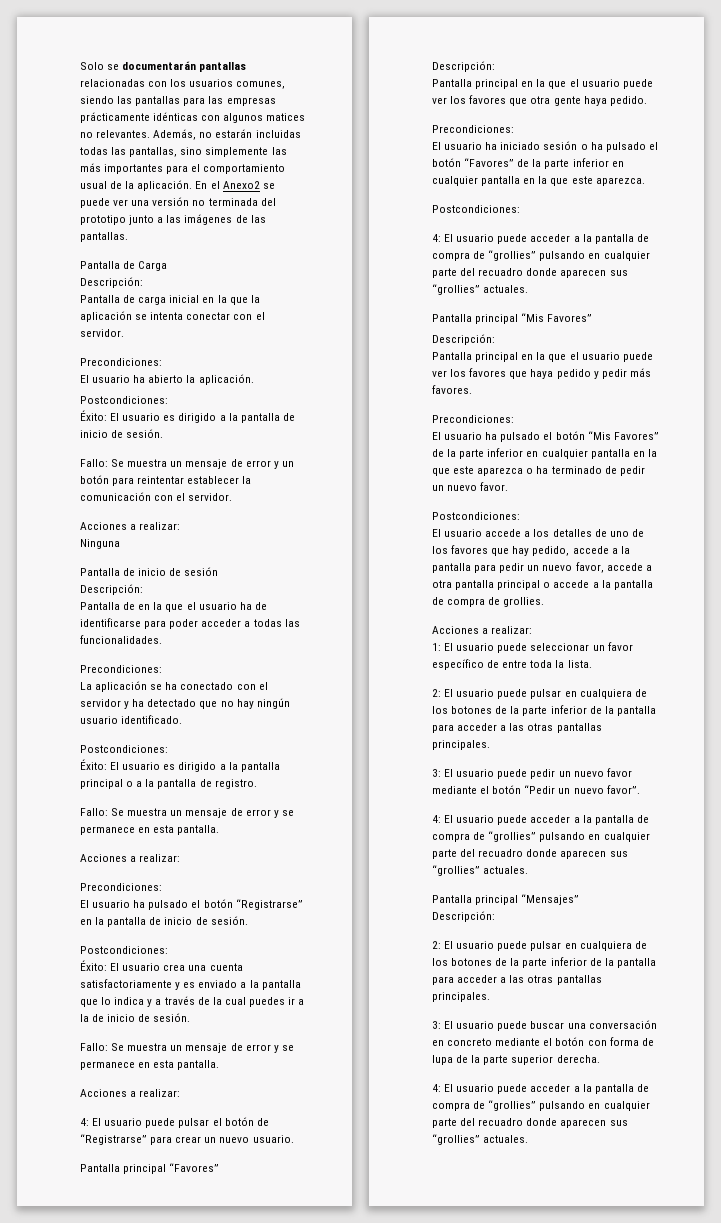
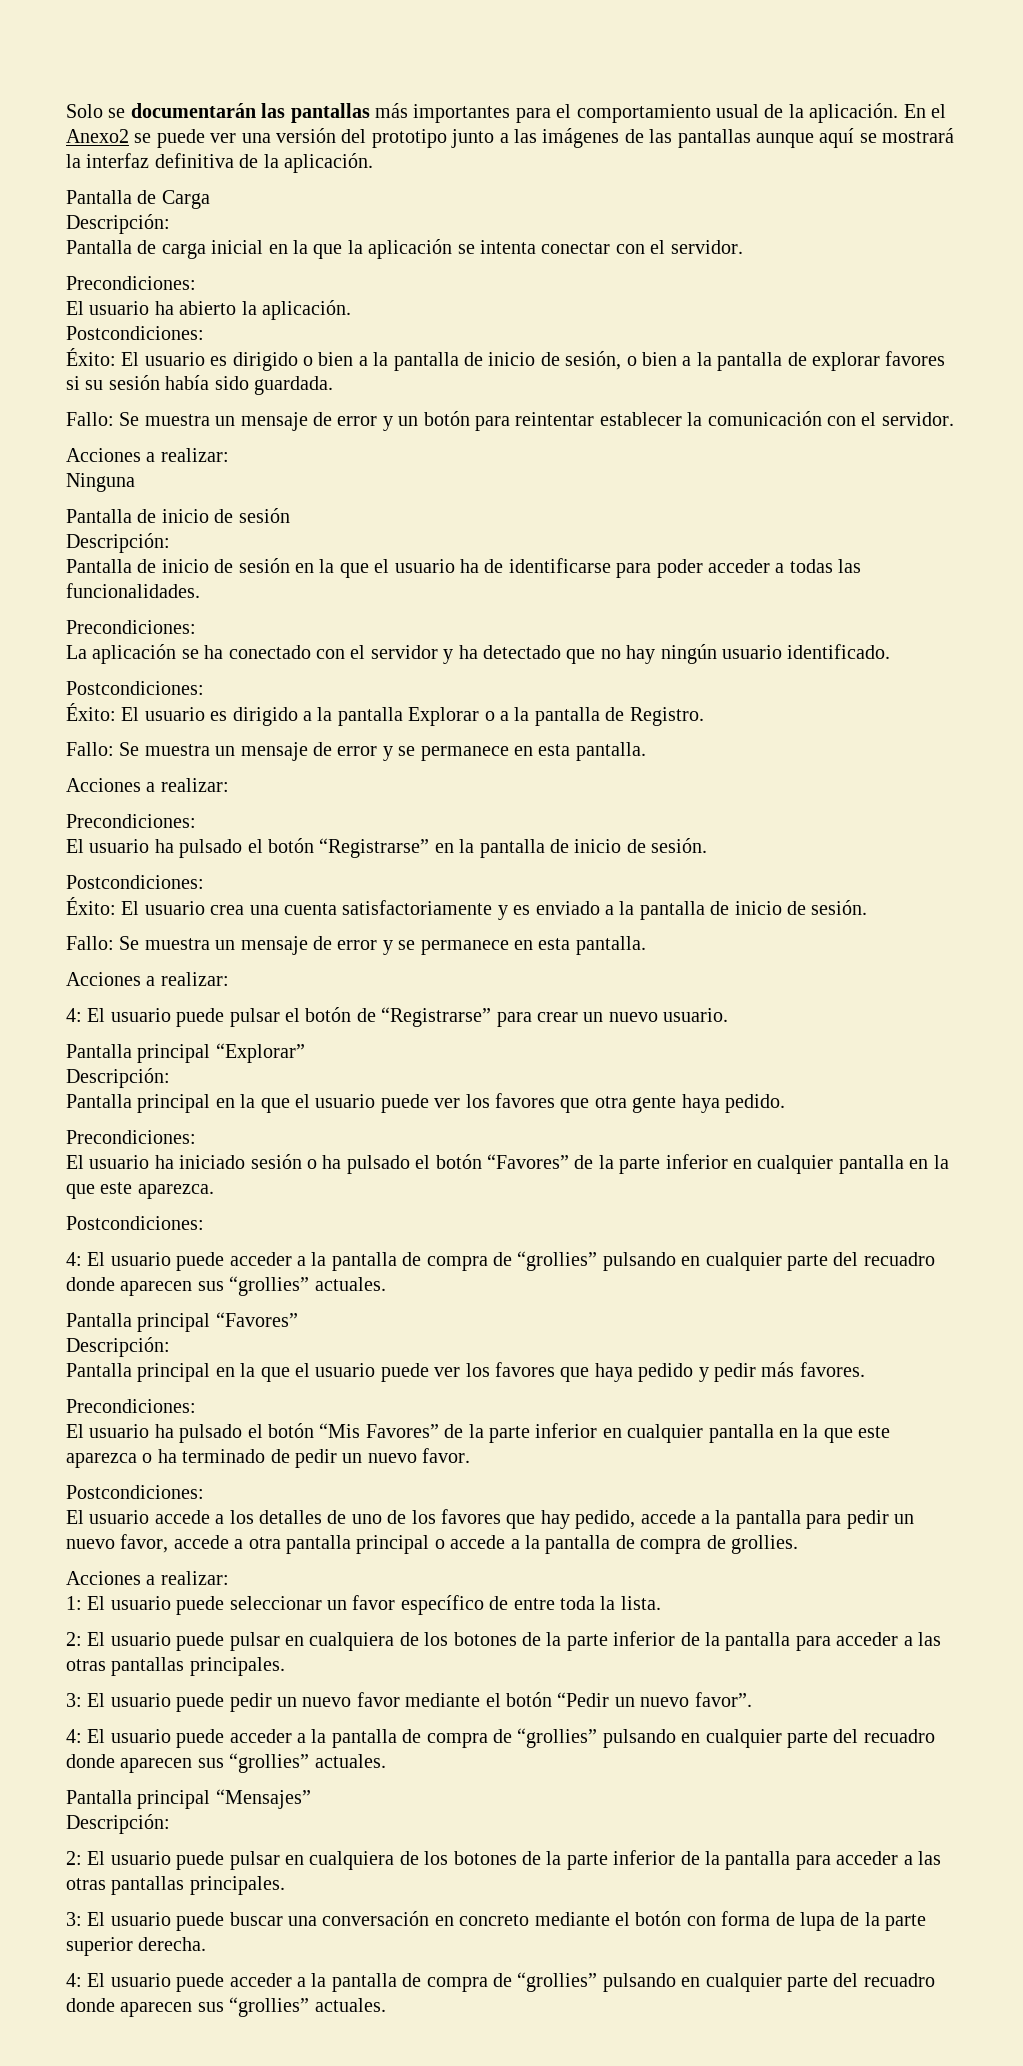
[199,62,247,72] [80,79,286,89] [80,96,276,106] [80,112,306,123] [80,129,301,140] [80,147,287,157] pantallas relacionadas con los usuarios comunes, siendo las pantallas para las empresas prácticamente idénticas con algunos matices no relevantes. Además, no estarán incluidas todas las pantallas, sino simplemente las -> [261,103,370,123] las pantallas
[192,198,258,206] no terminada -> (336, 135) none
[80,232,128,242] pantallas. -> [677,128,955,148] [66,153,373,173] pantallas aunque aquí se mostrará la interfaz definitiva de la aplicación.
[219,413,295,423] [80,429,164,438] a la pantalla de inicio de sesión. -> [303,351,946,371] [66,375,333,395] o bien a la pantalla de inicio de sesión, o bien a la pantalla de explorar favores si su sesión había sido guardada.
(136, 606) none -> [161,558,290,573] inicio de sesión
[80,779,123,789] principal -> [408,707,480,726] Explorar
[214,779,257,789] registro. -> [629,707,704,726] Registro.
[80,996,305,1007] [80,1014,89,1022] que lo indica y a través de la cual puedes ir a la -> (705, 910) none
[169,1163,220,1172] “Favores” -> [215,1043,305,1063] “Explorar”
[521,313,593,322] “Mis Favores” -> [215,1312,298,1327] “Favores”

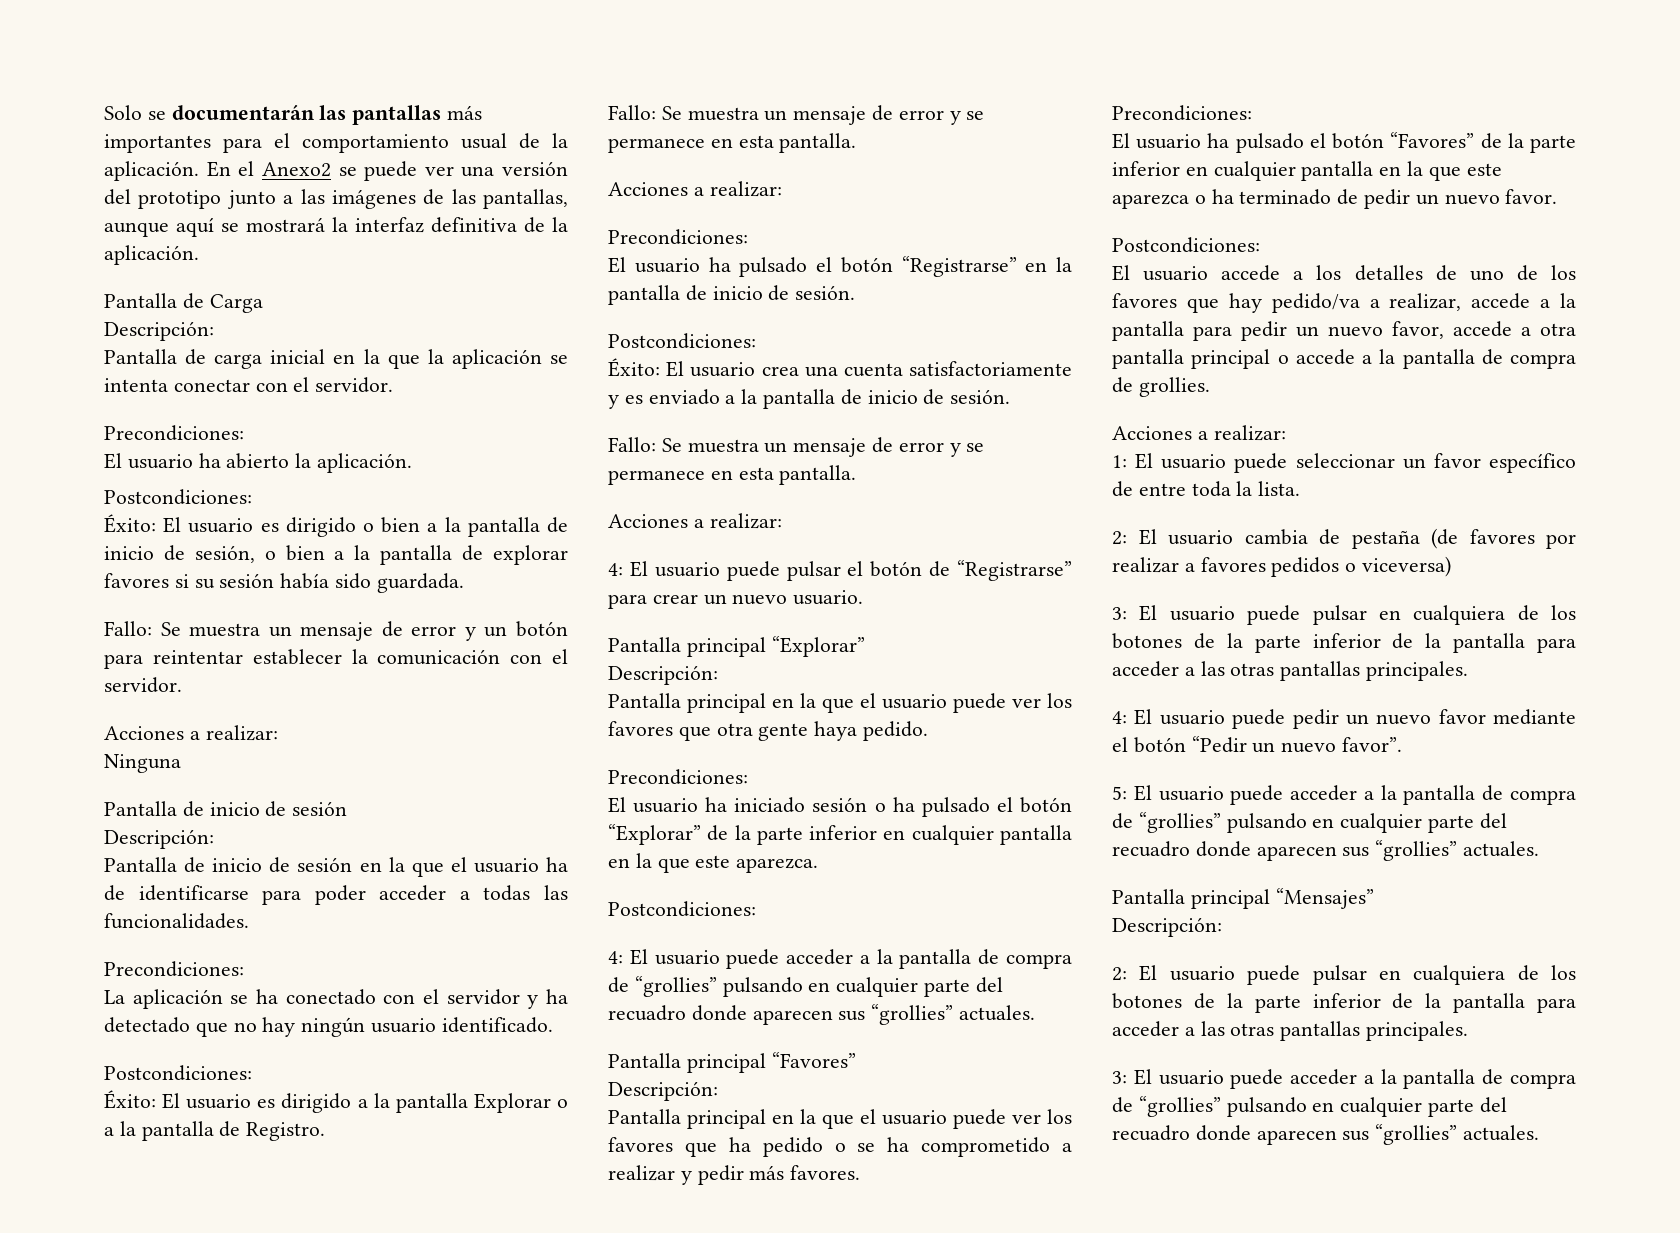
[677,129,751,148] pantallas -> [483,189,568,209] pantallas,
[486,1154,569,1169] “Favores” -> [608,824,701,845] “Explorar”
[594,1363,694,1382] haya pedido -> [728,1137,1072,1157] [608,1165,675,1181] ha pedido o se ha comprometido a realizar
[319,1423,439,1438] “Mis Favores” -> [1390,132,1475,148] “Favores”
[575,1510,636,1529] pedido, -> [1271,293,1462,313] pedido/va a realizar,
(171, 1639) none -> [1244,528,1576,549] [1112,556,1452,577] [1112,605,1235,621] cambia de pestaña (de favores por realizar a favores pedidos o viceversa) // 3: El usuario
[66,1693,82,1707] 3: -> [1112,711,1127,724] 4:
[66,1729,82,1743] 4: -> [1112,786,1127,800] 5:
[229,1911,927,1931] [66,1937,207,1956] [66,1973,225,1992] buscar una conversación en concreto mediante el botón con forma de lupa de la parte superior derecha. // 4: El usuario puede -> (1284, 1079) none

